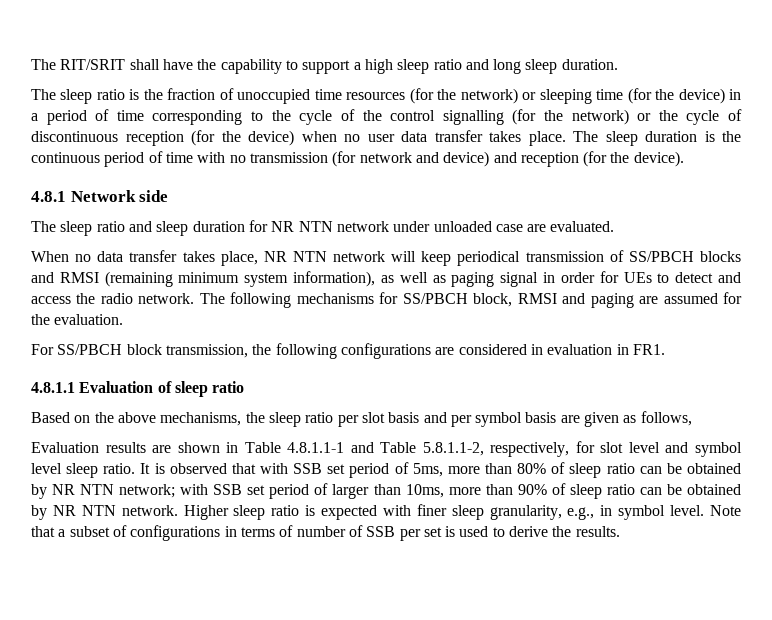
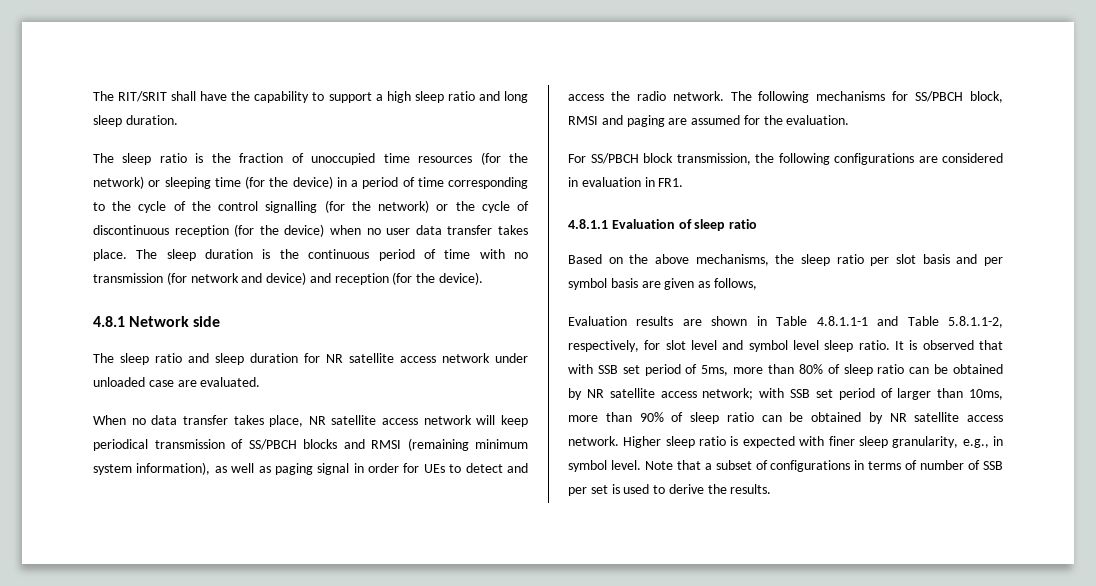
[298,221,333,232] NTN -> [349,353,436,363] satellite access
[292,251,327,262] NTN -> [331,415,419,425] satellite access
[80,484,115,495] NTN -> [609,388,697,398] satellite access
[81,505,116,516] NTN -> [914,412,1003,422] satellite access

